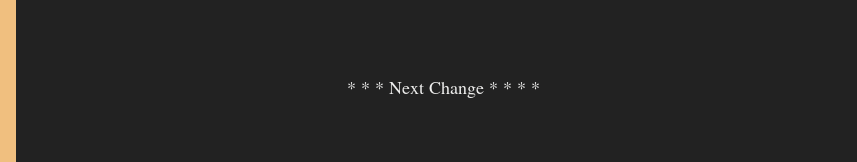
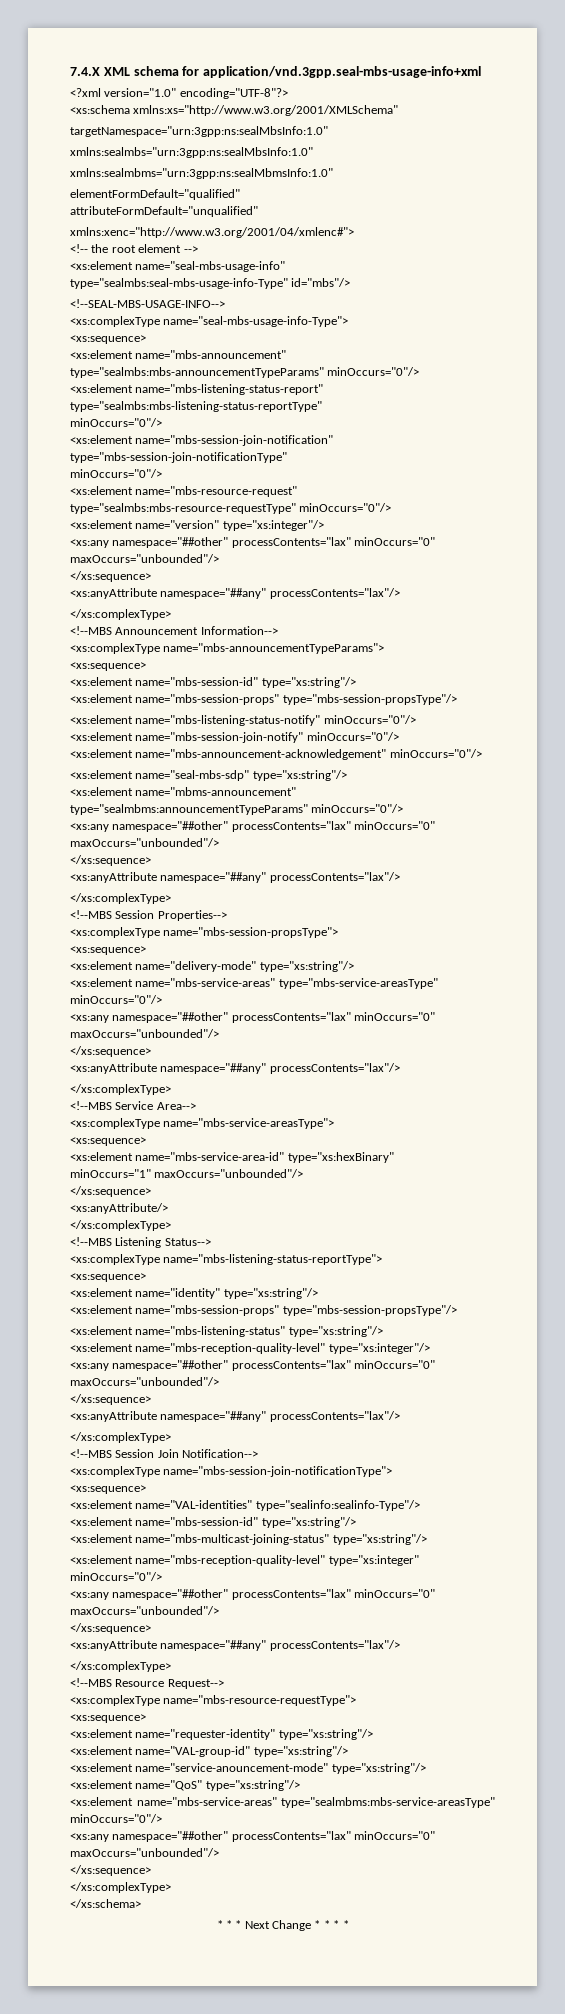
(346, 88) none -> [70,66,482,78] [70,88,288,99] [70,105,399,116] [70,126,328,137] [70,147,313,158] [70,168,333,179] [70,189,240,200] [70,206,258,217] [70,227,354,238] [70,244,198,253] [70,261,286,272] [70,278,351,289] [70,299,225,308] [70,316,349,327] [70,335,146,344] [70,350,287,359] [70,367,420,378] [70,384,324,395] [70,401,322,412] [70,418,162,427] [70,435,334,446] [70,452,287,463] [70,469,162,478] [70,486,298,497] [70,503,392,514] [70,520,324,531] [70,537,436,548] [70,554,219,563] [70,571,151,582] [70,588,400,599] [70,609,171,620] [70,626,278,635] [70,643,385,654] [70,662,146,671] [70,677,356,688] [70,694,457,705] [70,715,416,726] [70,732,399,743] [70,749,482,760] [70,770,347,781] [70,787,297,796] [70,804,404,815] [70,821,436,832] [70,838,219,847] [70,855,151,866] [70,872,400,883] [70,893,171,904] [70,910,227,921] [70,927,339,938] [70,946,146,955] [70,961,354,972] [70,978,438,989] [70,995,162,1004] [70,1012,436,1023] [70,1029,219,1038] [70,1046,151,1057] [70,1063,400,1074] [70,1084,171,1095] [70,1101,196,1110] [70,1118,335,1129] [70,1137,146,1146] [70,1152,394,1163] [70,1169,304,1178] [70,1186,151,1197] [70,1203,168,1214] [70,1220,171,1231] [70,1237,211,1248] [70,1254,383,1265] [70,1273,146,1282] [70,1288,318,1299] [70,1305,457,1316] [70,1326,383,1337] [70,1343,430,1354] [70,1360,436,1371] [70,1377,219,1386] [70,1394,151,1405] [70,1411,400,1422] [70,1432,171,1443] [70,1449,259,1458] [70,1466,393,1477] [70,1485,146,1494] [70,1500,420,1511] [70,1517,356,1528] [70,1534,427,1545] [70,1555,419,1566] [70,1572,162,1581] [70,1589,436,1600] [70,1606,219,1615] [70,1623,151,1634] [70,1640,400,1651] [70,1661,171,1672] [70,1678,224,1689] [70,1695,357,1706] [70,1714,146,1723] [70,1729,373,1740] [70,1746,348,1757] [70,1763,426,1774] [70,1780,300,1791] [70,1797,495,1808] [70,1814,162,1823] [70,1831,436,1842] [70,1848,219,1857] [70,1865,151,1876] [70,1882,171,1893] [70,1899,141,1908] 7.4.X XML schema for application/vnd.3gpp.seal-mbs-usage-info+xml // <?xml version="1.0" encoding="UTF-8"?> // <xs:schema xmlns:xs="http://www.w3.org/2001/XMLSchema" // targetNamespace="urn:3gpp:ns:sealMbsInfo:1.0" // xmlns:sealmbs="urn:3gpp:ns:sealMbsInfo:1.0" // xmlns:sealmbms="urn:3gpp:ns:sealMbmsInfo:1.0" // elementFormDefault="qualified" // attributeFormDefault="unqualified" // xmlns:xenc="http://www.w3.org/2001/04/xmlenc#"> // <!-- the root element --> // <xs:element name="seal-mbs-usage-info" type="sealmbs:seal-mbs-usage-info-Type" id="mbs"/> // <!--SEAL-MBS-USAGE-INFO--> // <xs:complexType name="seal-mbs-usage-info-Type"> // <xs:sequence> // <xs:element name="mbs-announcement" type="sealmbs:mbs-announcementTypeParams" minOccurs="0"/> // <xs:element name="mbs-listening-status-report" type="sealmbs:mbs-listening-status-reportType" // minOccurs="0"/> // <xs:element name="mbs-session-join-notification" type="mbs-session-join-notificationType" // minOccurs="0"/> // <xs:element name="mbs-resource-request" type="sealmbs:mbs-resource-requestType" minOccurs="0"/> // <xs:element name="version" type="xs:integer"/> // <xs:any namespace="##other" processContents="lax" minOccurs="0" maxOccurs="unbounded"/> // </xs:sequence> // <xs:anyAttribute namespace="##any" processContents="lax"/> // </xs:complexType> // <!--MBS Announcement Information--> // <xs:complexType name="mbs-announcementTypeParams"> // <xs:sequence> // <xs:element name="mbs-session-id" type="xs:string"/> // <xs:element name="mbs-session-props" type="mbs-session-propsType"/> // <xs:element name="mbs-listening-status-notify" minOccurs="0"/> // <xs:element name="mbs-session-join-notify" minOccurs="0"/> // <xs:element name="mbs-announcement-acknowledgement" minOccurs="0"/> // <xs:element name="seal-mbs-sdp" type="xs:string"/> // <xs:element name="mbms-announcement" type="sealmbms:announcementTypeParams" minOccurs="0"/> // <xs:any namespace="##other" processContents="lax" minOccurs="0" maxOccurs="unbounded"/> // </xs:sequence> // <xs:anyAttribute namespace="##any" processContents="lax"/> // </xs:complexType> // <!--MBS Session Properties--> // <xs:complexType name="mbs-session-propsType"> // <xs:sequence> // <xs:element name="delivery-mode" type="xs:string"/> // <xs:element name="mbs-service-areas" type="mbs-service-areasType" minOccurs="0"/> // <xs:any namespace="##other" processContents="lax" minOccurs="0" maxOccurs="unbounded"/> // </xs:sequence> // <xs:anyAttribute namespace="##any" processContents="lax"/> // </xs:complexType> // <!--MBS Service Area--> // <xs:complexType name="mbs-service-areasType"> // <xs:sequence> // <xs:element name="mbs-service-area-id" type="xs:hexBinary" // minOccurs="1" maxOccurs="unbounded"/> // </xs:sequence> // <xs:anyAttribute/> // </xs:complexType> // <!--MBS Listening Status--> // <xs:complexType name="mbs-listening-status-reportType"> // <xs:sequence> // <xs:element name="identity" type="xs:string"/> // <xs:element name="mbs-session-props" type="mbs-session-propsType"/> // <xs:element name="mbs-listening-status" type="xs:string"/> // <xs:element name="mbs-reception-quality-level" type="xs:integer"/> // <xs:any namespace="##other" processContents="lax" minOccurs="0" maxOccurs="unbounded"/> // </xs:sequence> // <xs:anyAttribute namespace="##any" processContents="lax"/> // </xs:complexType> // <!--MBS Session Join Notification--> // <xs:complexType name="mbs-session-join-notificationType"> // <xs:sequence> // <xs:element name="VAL-identities" type="sealinfo:sealinfo-Type"/> // <xs:element name="mbs-session-id" type="xs:string"/> // <xs:element name="mbs-multicast-joining-status" type="xs:string"/> // <xs:element name="mbs-reception-quality-level" type="xs:integer" minOccurs="0"/> // <xs:any namespace="##other" processContents="lax" minOccurs="0" maxOccurs="unbounded"/> // </xs:sequence> // <xs:anyAttribute namespace="##any" processContents="lax"/> // </xs:complexType> // <!--MBS Resource Request--> // <xs:complexType name="mbs-resource-requestType"> // <xs:sequence> // <xs:element name="requester-identity" type="xs:string"/> // <xs:element name="VAL-group-id" type="xs:string"/> // <xs:element name="service-anouncement-mode" type="xs:string"/> // <xs:element name="QoS" type="xs:string"/> // <xs:element name="mbs-service-areas" type="sealmbms:mbs-service-areasType" minOccurs="0"/> // <xs:any namespace="##other" processContents="lax" minOccurs="0" maxOccurs="unbounded"/> // </xs:sequence> // </xs:complexType> // </xs:schema> //

